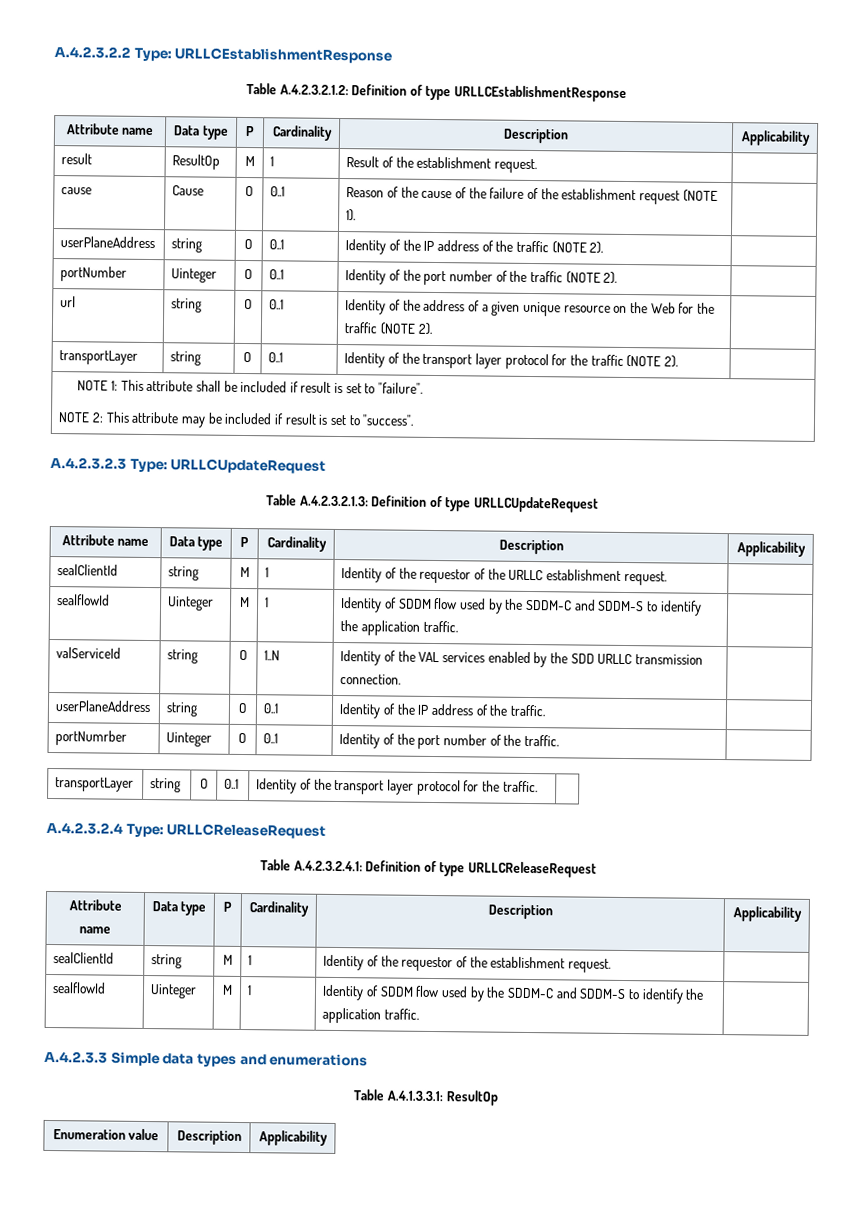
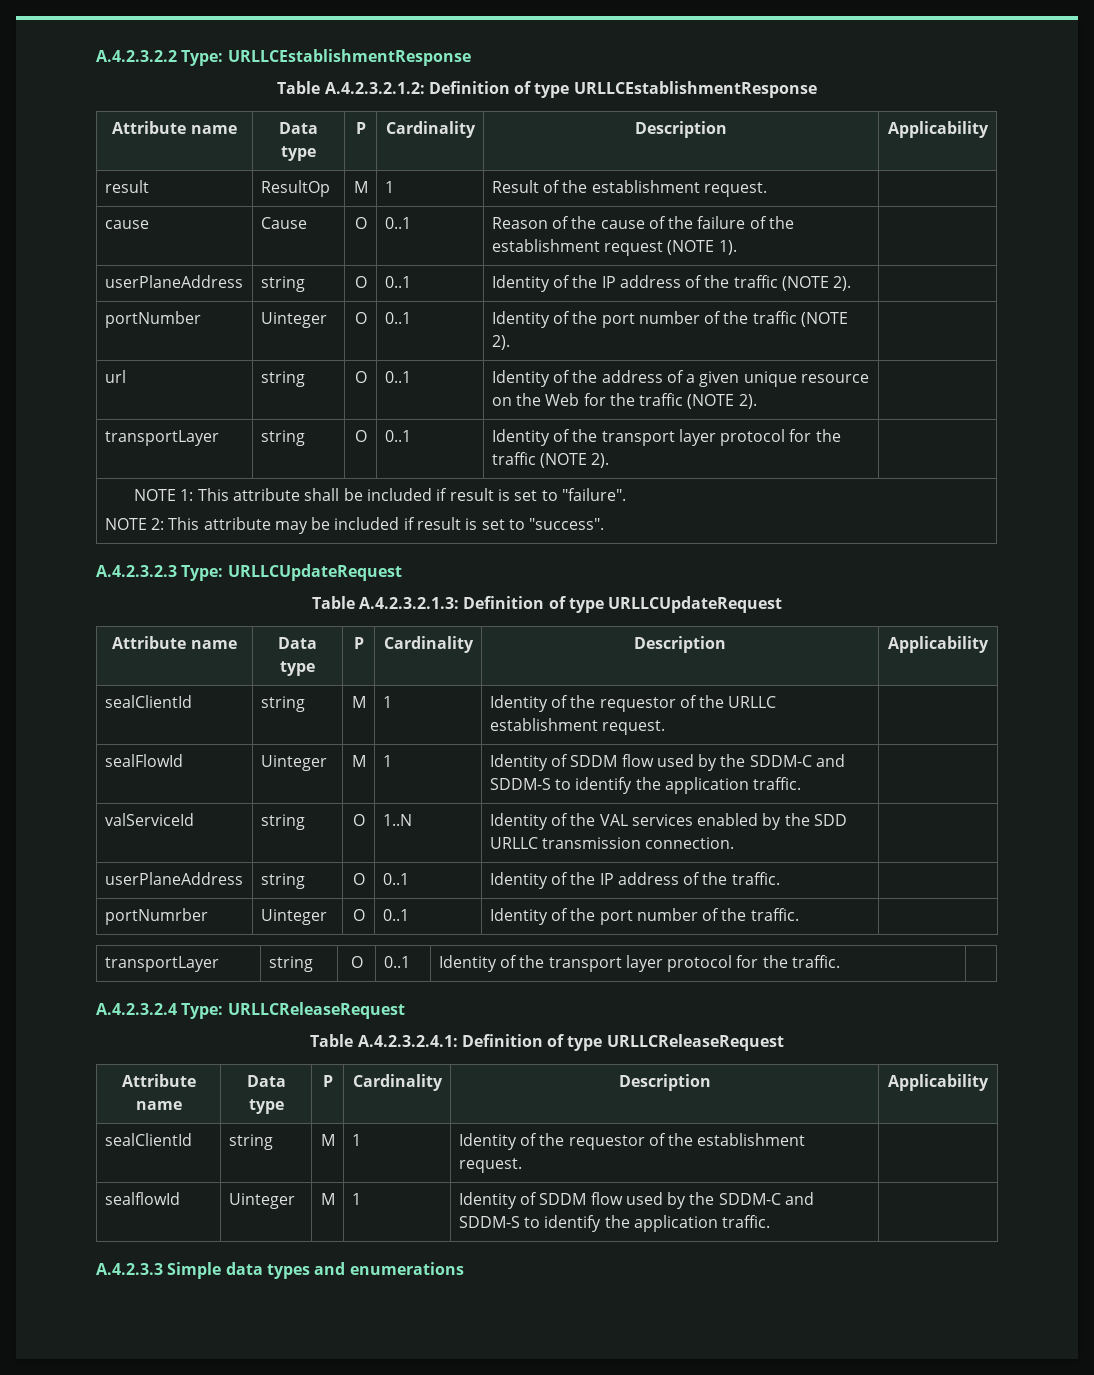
[57,594,111,606] sealflowId -> [104,754,183,767] sealFlowId
[353,1089,498,1106] [52,1128,160,1141] [176,1130,242,1146] [258,1130,328,1146] // Table A.4.1.3.3.1: ResultOp // Enumeration value | Description | Applicability -> (464, 1268) none

